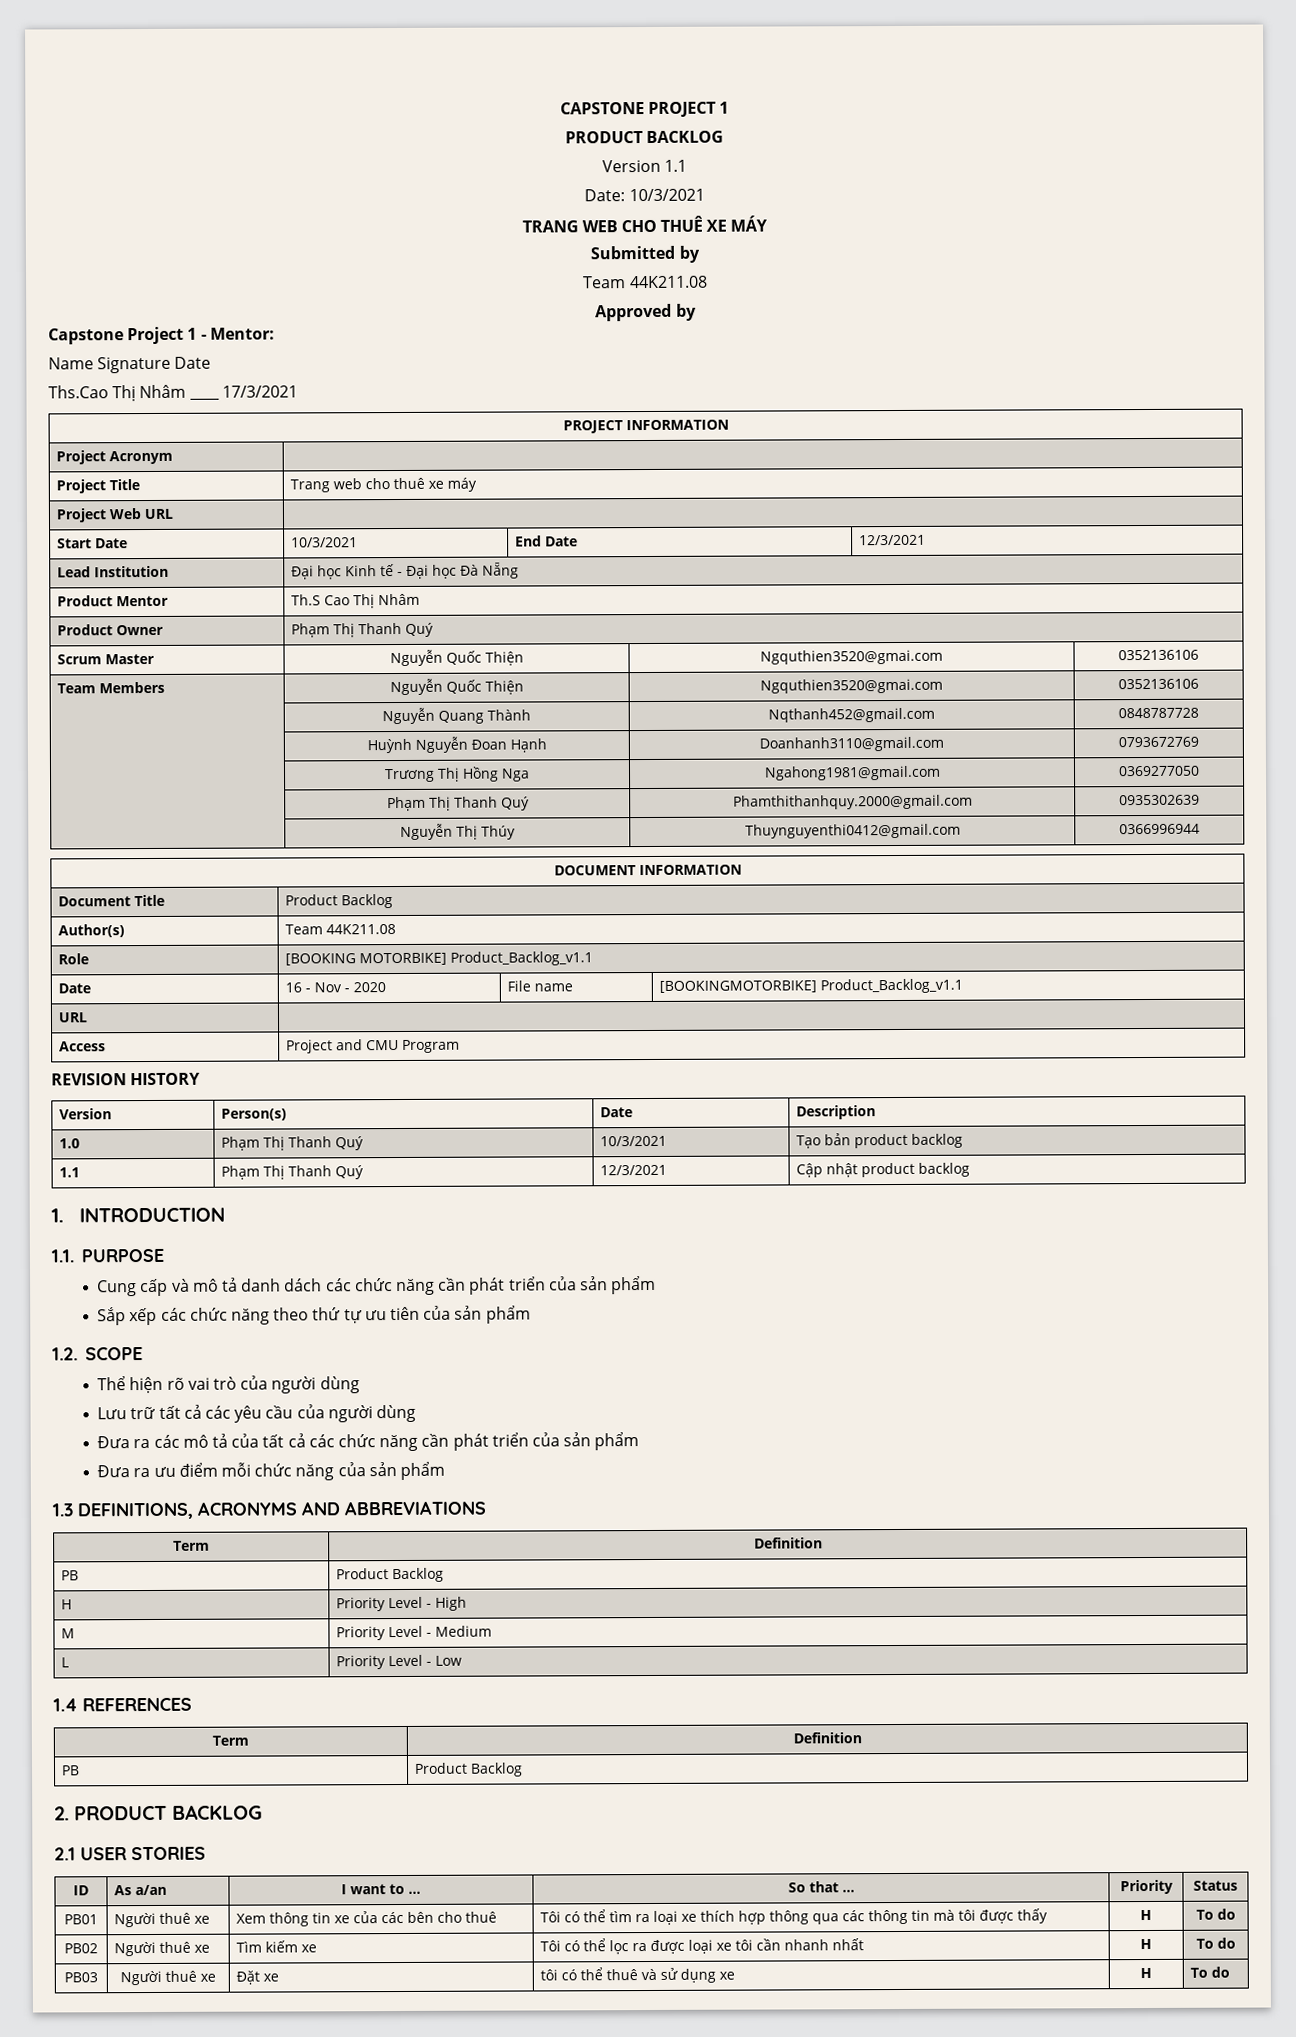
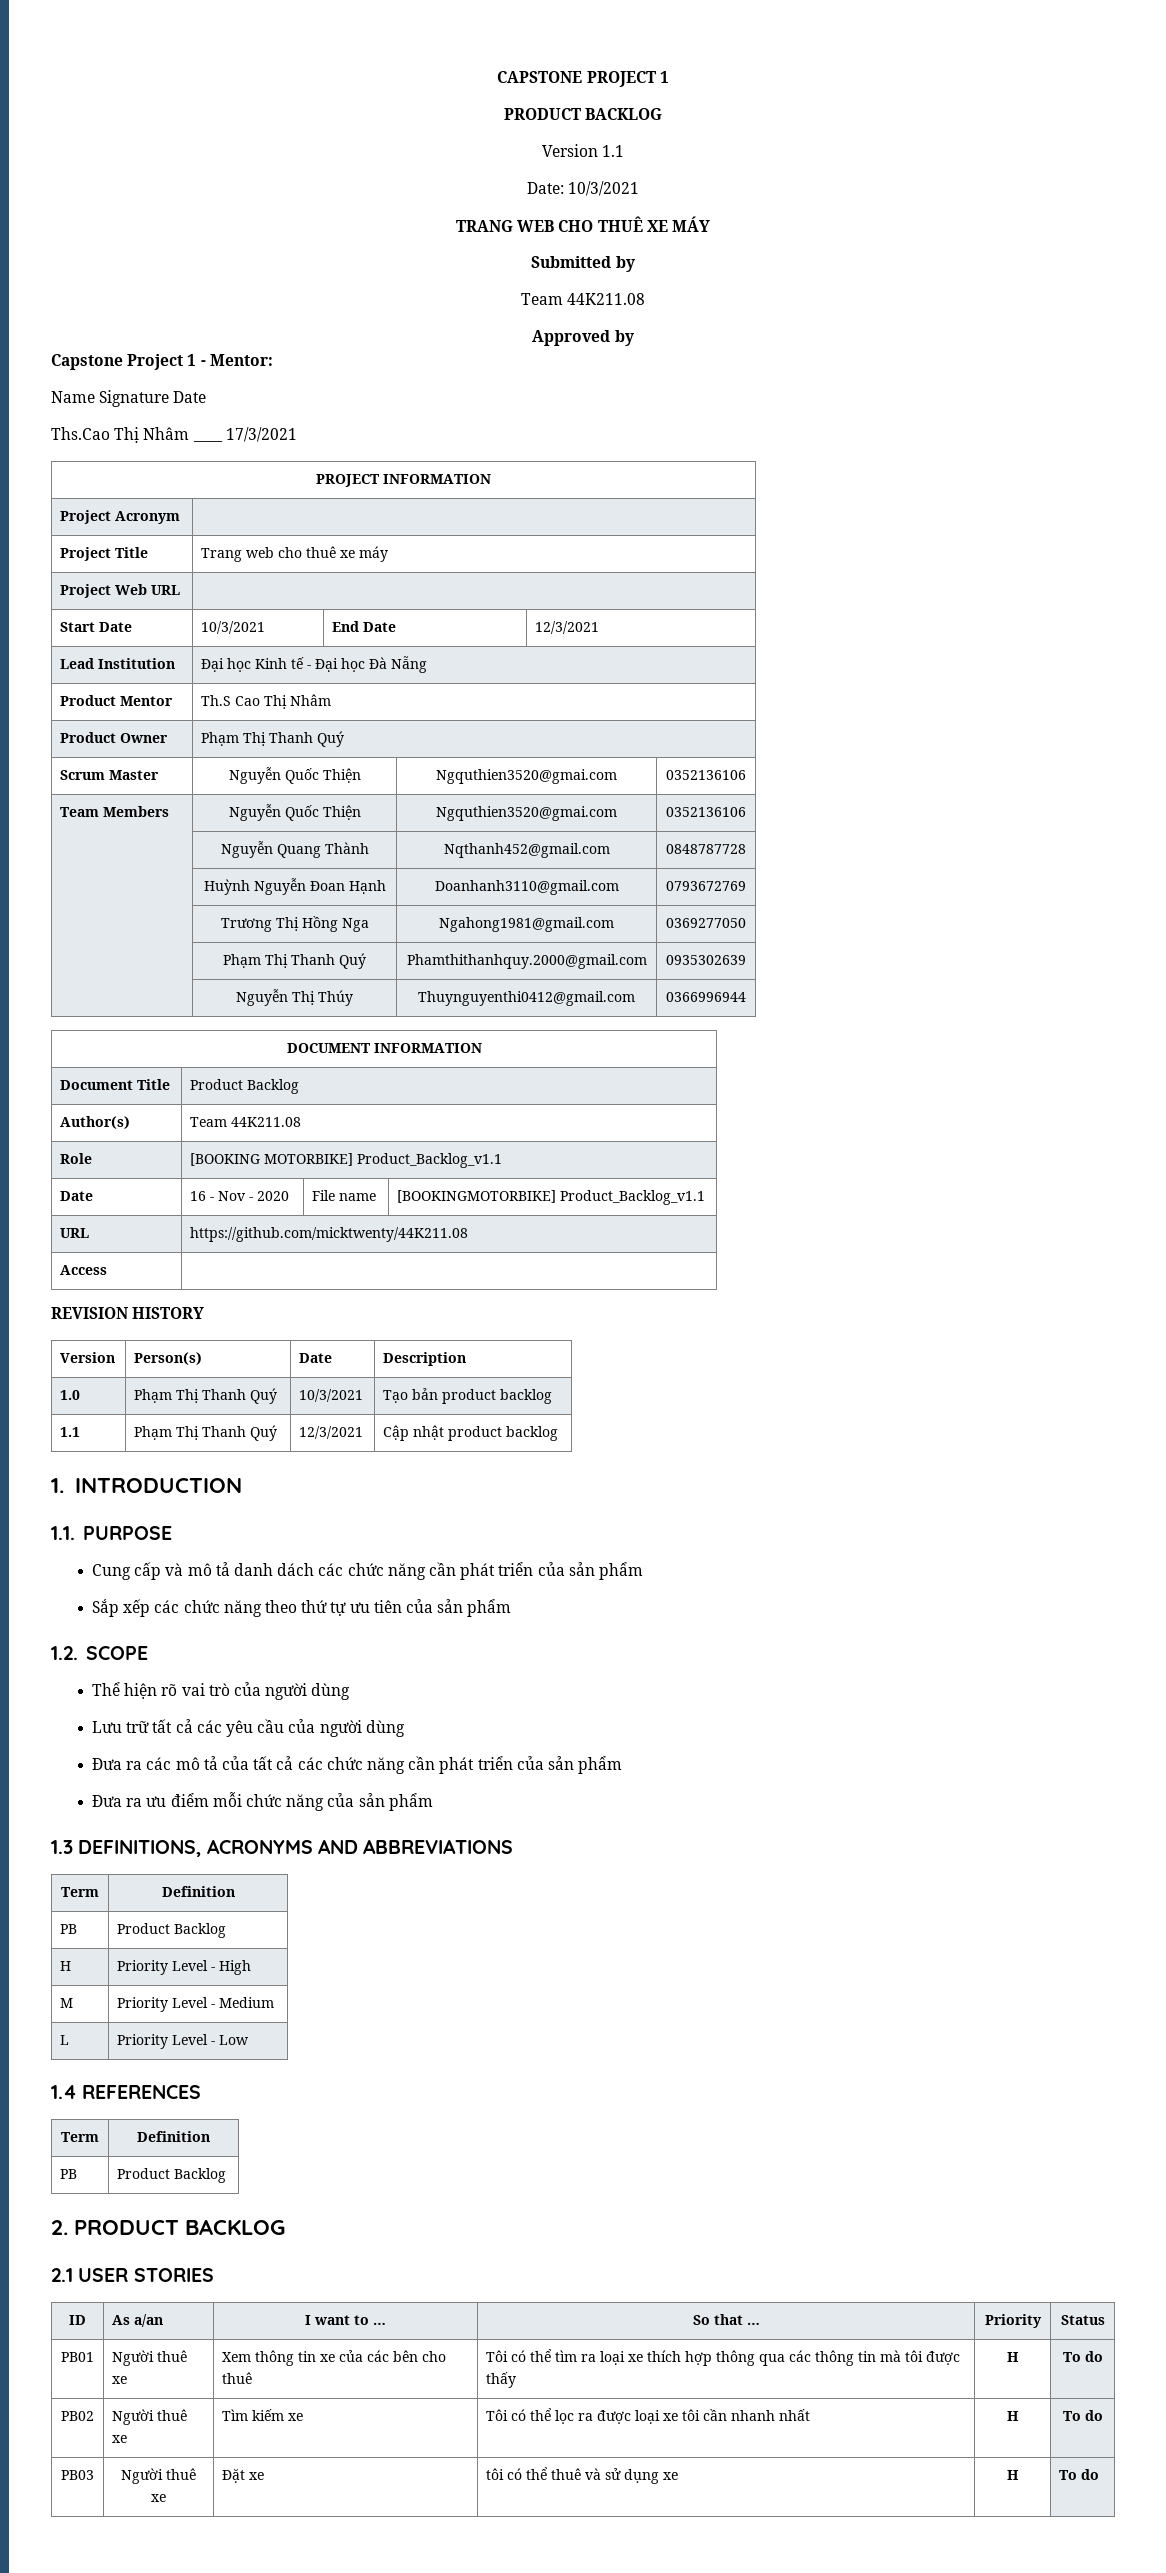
(88, 1017) none -> [190,1227,469,1242] https://github.com/micktwenty/44K211.08
[285,1039,460,1054] Project and CMU Program -> (108, 1270) none

